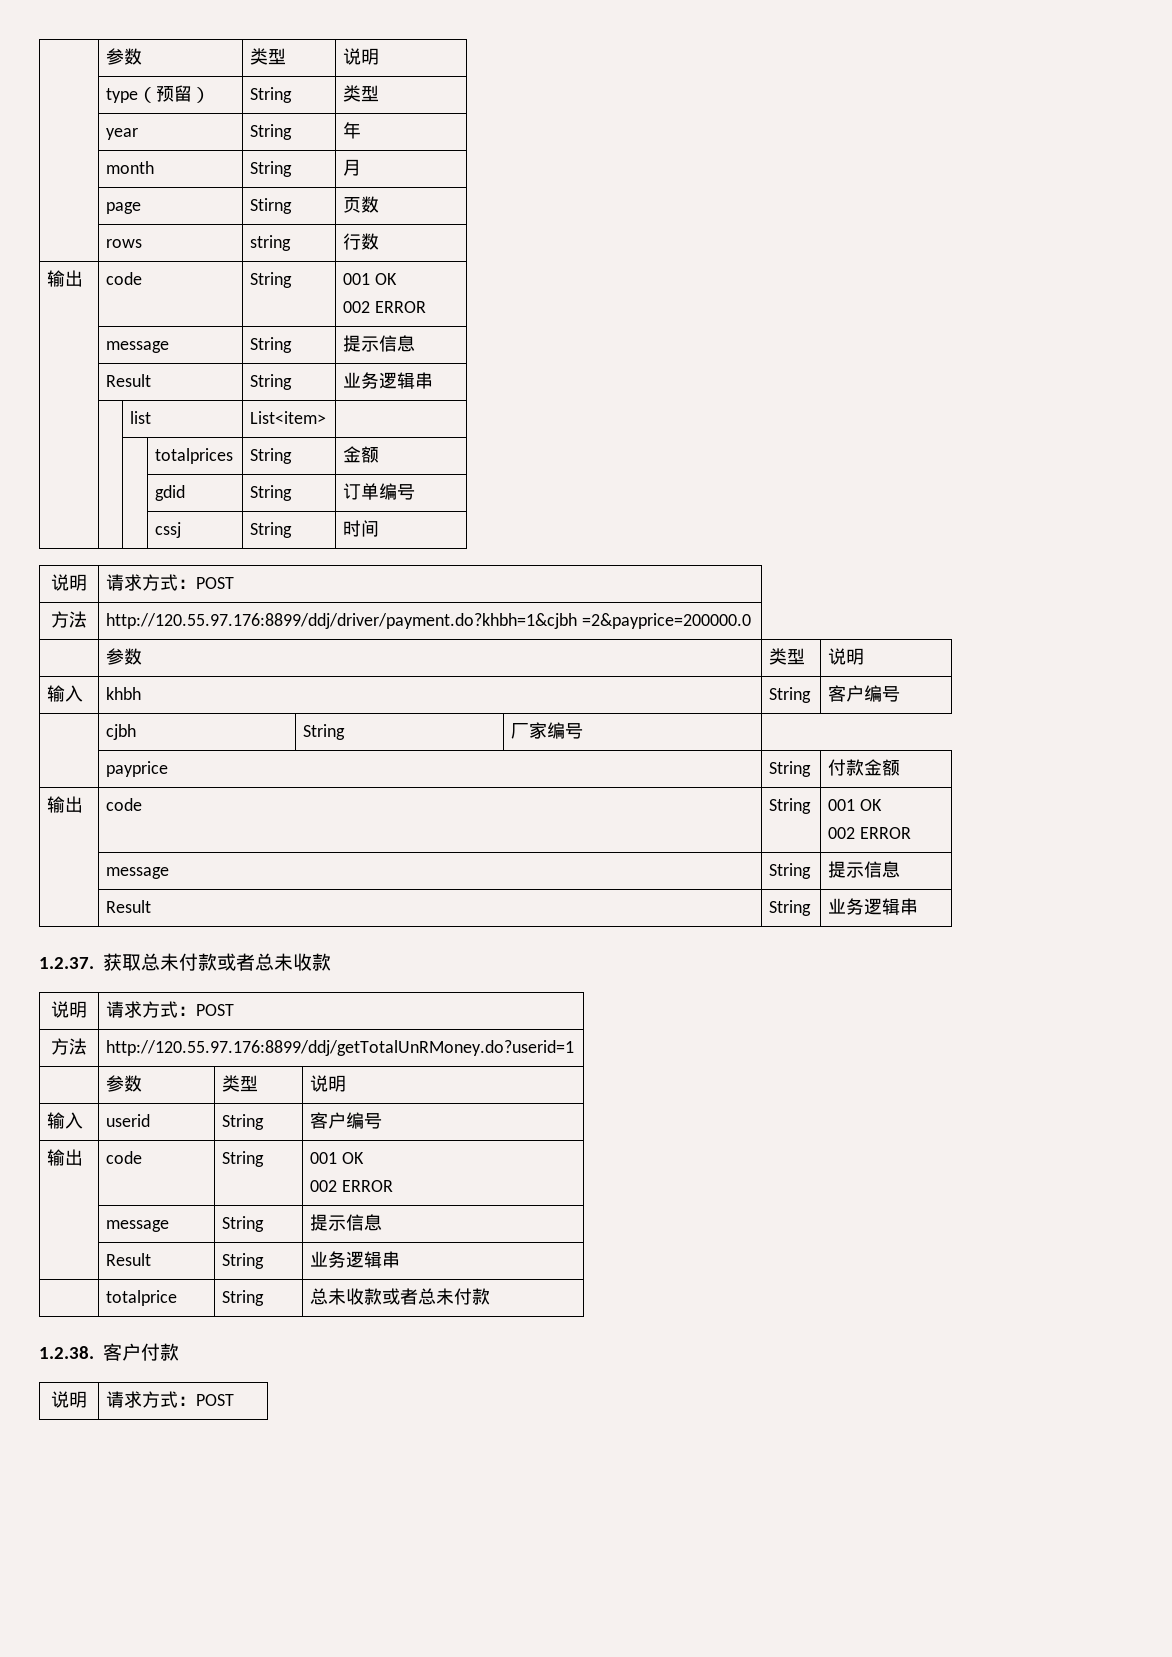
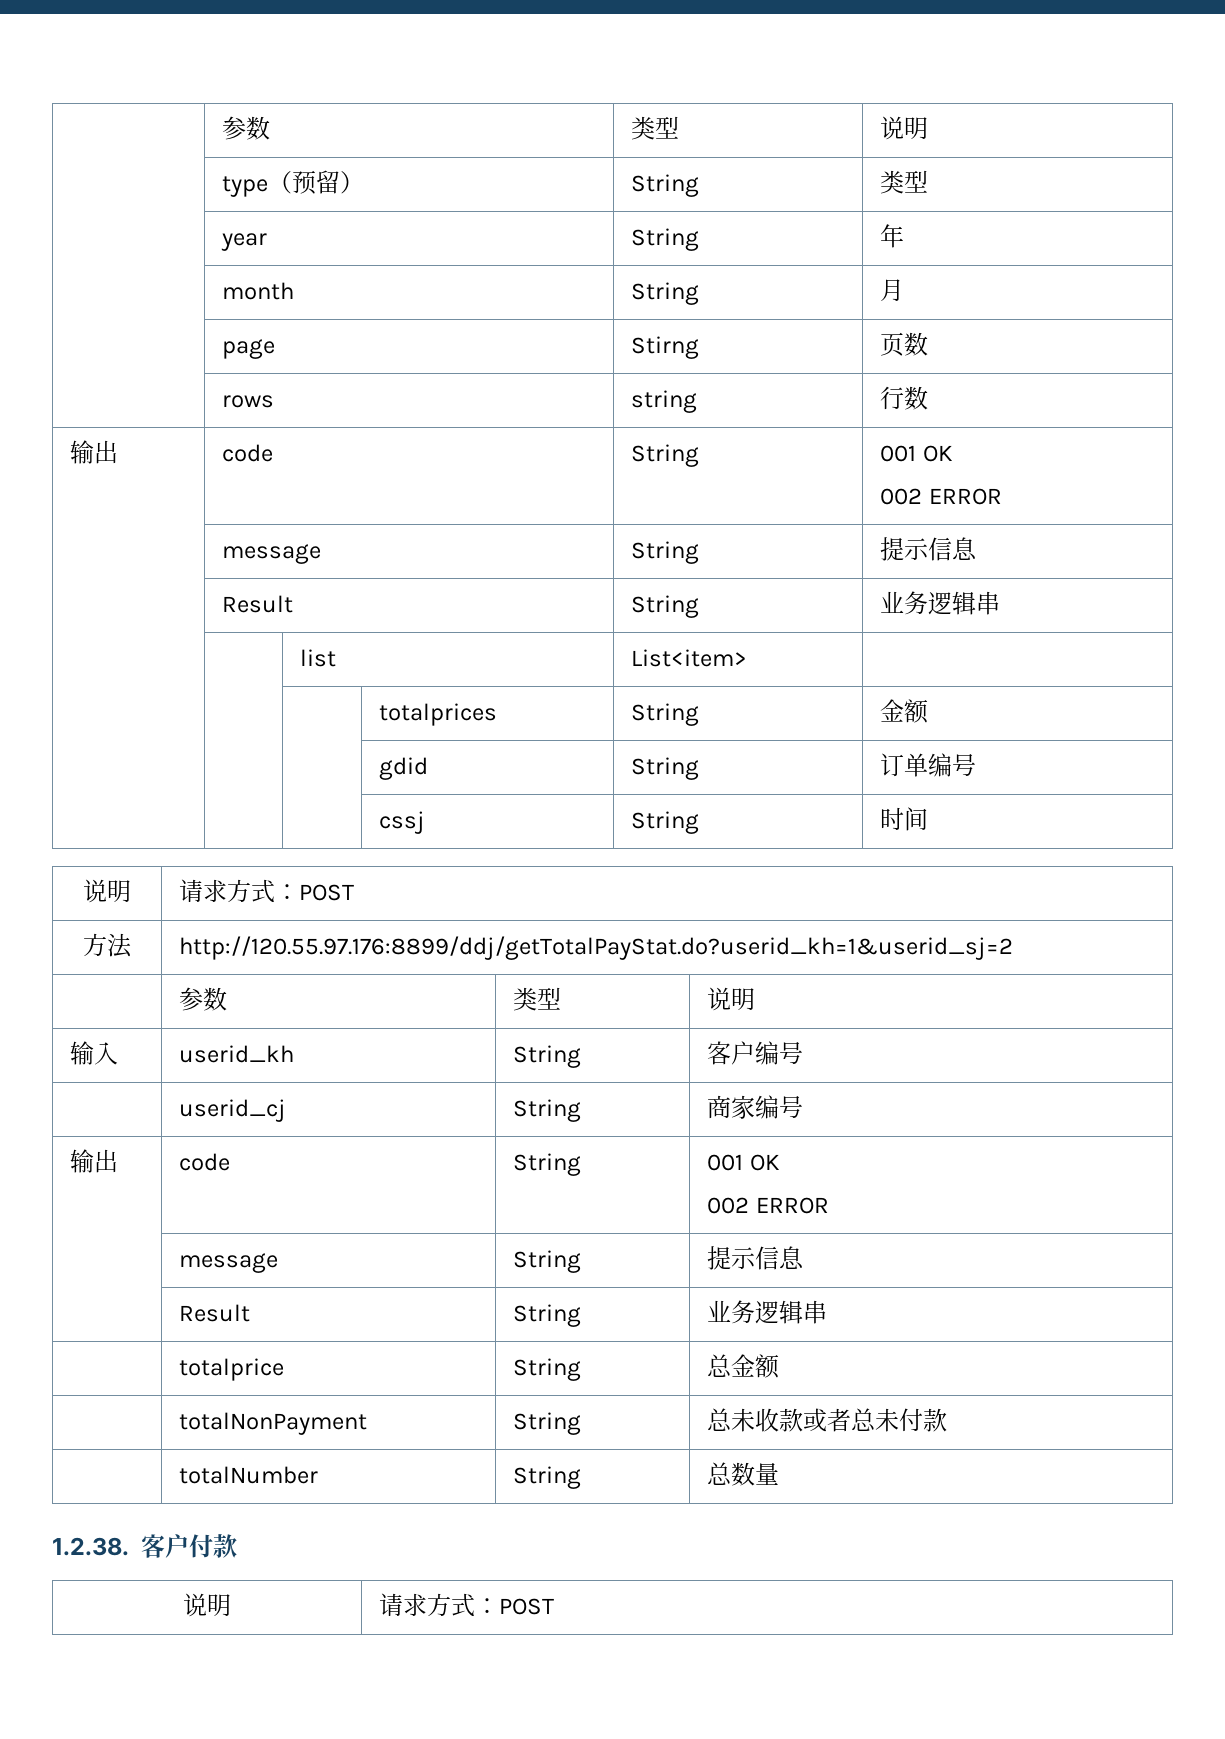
[105,613,751,629] [105,648,142,665] [768,648,805,665] [827,648,864,665] [46,685,83,702] [105,687,141,700] http://120.55.97.176:8899/ddj/driver/payment.do?khbh=1&cjbh =2&payprice=200000.0 // | 参数 | 类型 | 说明 // 输入 | khbh -> [179,936,1014,960] [179,987,228,1011] [513,987,562,1011] [707,987,756,1011] [70,1041,119,1065] [179,1045,295,1063] http://120.55.97.176:8899/ddj/getTotalPayStat.do?userid_kh=1&userid_sj=2 // | 参数 | 类型 | 说明 // 输入 | userid_kh
[105,724,136,740] [302,724,345,740] [510,723,529,739] cjbh | String | 厂 -> [179,1099,287,1122] [513,1099,582,1122] [707,1095,732,1119] userid_cj | String | 商
[105,761,168,777] [768,761,811,777] [827,759,900,776] [46,796,83,813] [105,798,142,811] [768,798,811,814] [827,799,882,811] [827,827,911,839] [105,867,169,879] [768,863,811,879] [827,861,900,878] [105,900,151,913] [768,900,811,916] [827,898,918,915] [39,953,331,971] [51,1001,87,1018] [105,1001,234,1018] [51,1038,87,1055] [105,1040,574,1056] [105,1075,142,1092] [221,1075,258,1092] [309,1075,346,1092] [46,1112,83,1129] [105,1114,150,1127] [221,1114,264,1130] [309,1112,382,1129] // | payprice | String | 付款金额 // 输出 | code | String | 001 OK // 002 ERROR // | message | String | 提示信息 // | Result | String | 业务逻辑串 // 1.2.37.获取总未付款或者总未收款 // 说明 | 请求方式：POST // 方法 | http://120.55.97.176:8899/ddj/getTotalUnRMoney.do?userid=1 // | 参数 | 类型 | 说明 // 输入 | userid | String | 客户编号 -> (804, 1106) none
(264, 1298) none -> [707,1354,781,1379] [179,1412,368,1435] [513,1412,582,1435] | 总金额 // | totalNonPayment | String
(490, 1296) none -> [179,1466,319,1484] [513,1466,582,1489] [707,1462,780,1486] // | totalNumber | String | 总数量

